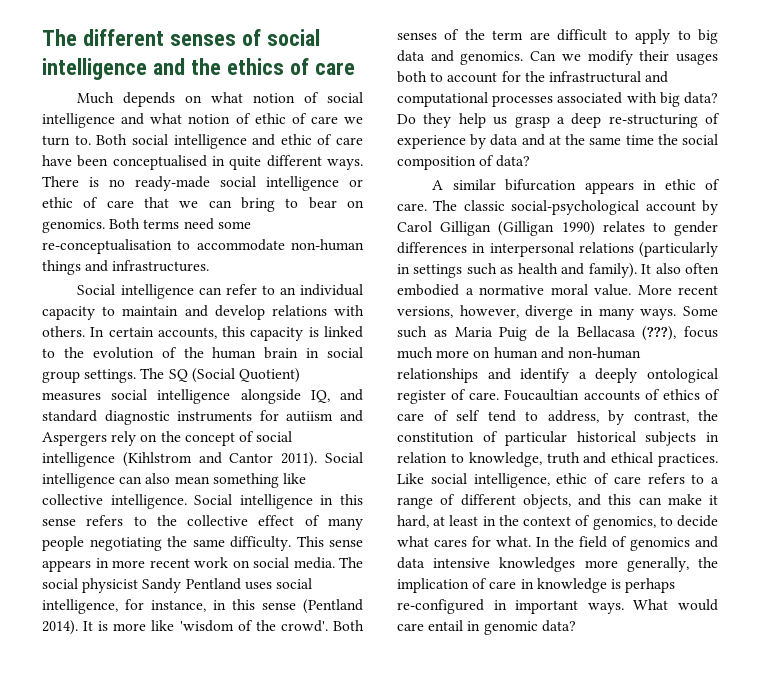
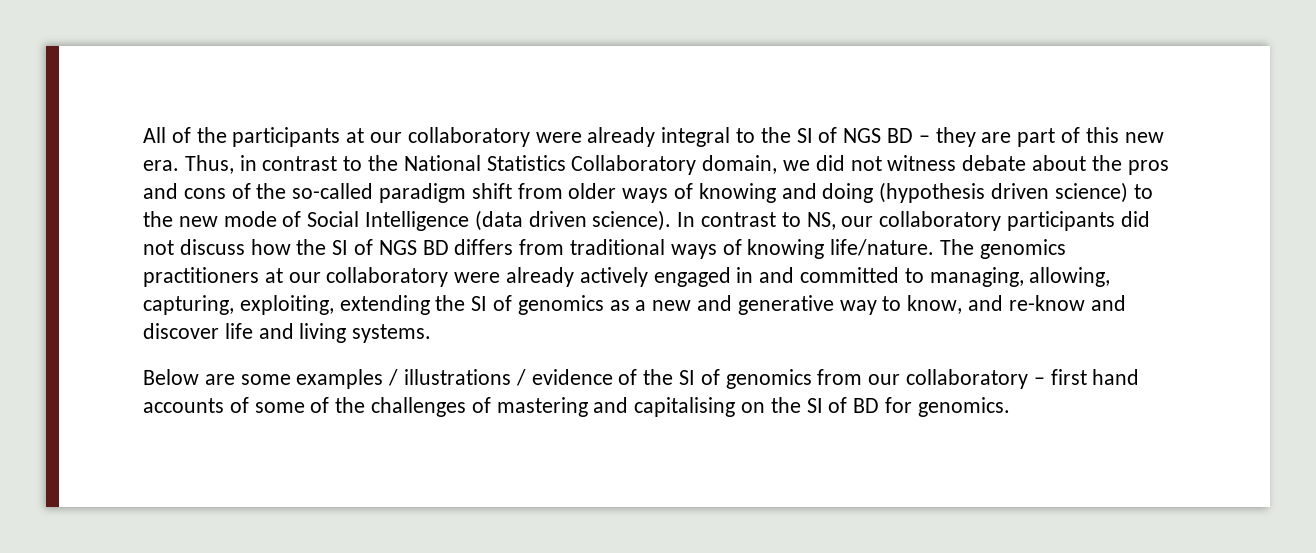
[42,29,320,46] [42,58,355,80] [77,92,363,107] [42,113,363,128] [42,134,363,149] [42,155,363,170] [42,176,363,191] [42,197,364,212] [42,218,251,233] [42,239,364,254] [42,260,210,275] [77,284,363,299] [42,305,364,320] [42,326,363,341] [42,347,363,359] [42,368,300,383] [42,389,363,404] [42,410,363,425] [42,431,293,446] [42,452,364,467] [42,473,306,488] [42,494,363,509] [42,515,363,530] [42,536,363,551] [42,557,363,572] [42,578,312,593] [42,599,363,614] [42,620,364,635] [397,29,718,44] [397,50,718,65] [397,71,669,83] [397,92,718,107] [397,113,720,128] [397,134,718,149] [397,155,531,170] [432,179,720,194] [397,200,718,215] [397,221,718,236] [397,242,718,257] [397,263,719,278] [397,284,718,296] [397,305,718,320] [397,326,718,341] [397,347,641,359] [397,368,718,383] [397,389,720,404] [397,410,718,425] [397,431,719,446] [397,452,718,467] [397,473,719,488] [397,494,718,509] [397,515,718,530] [397,536,718,551] [397,557,718,572] [397,578,676,593] [397,599,718,614] [397,620,576,635] The different senses of social intelligence and the ethics of care // Much depends on what notion of social intelligence and what notion of ethic of care we turn to. Both social intelligence and ethic of care have been conceptualised in quite different ways. There is no ready-made social intelligence or ethic of care that we can bring to bear on genomics. Both terms need some re-conceptualisation to accommodate non-human things and infrastructures. // Social intelligence can refer to an individual capacity to maintain and develop relations with others. In certain accounts, this capacity is linked to the evolution of the human brain in social group settings. The SQ (Social Quotient) measures social intelligence alongside IQ, and standard diagnostic instruments for autiism and Aspergers rely on the concept of social intelligence (Kihlstrom and Cantor 2011). Social intelligence can also mean something like collective intelligence. Social intelligence in this sense refers to the collective effect of many people negotiating the same difficulty. This sense appears in more recent work on social media. The social physicist Sandy Pentland uses social intelligence, for instance, in this sense (Pentland 2014). It is more like 'wisdom of the crowd'. Both senses of the term are difficult to apply to big data and genomics. Can we modify their usages both to account for the infrastructural and computational processes associated with big data? Do they help us grasp a deep re-structuring of experience by data and at the same time the social composition of data? // A similar bifurcation appears in ethic of care. The classic social-psychological account by Carol Gilligan (Gilligan 1990) relates to gender differences in interpersonal relations (particularly in settings such as health and family). It also often embodied a normative moral value. More recent versions, however, diverge in many ways. Some such as Maria Puig de la Bellacasa (???), focus much more on human and non-human relationships and identify a deeply ontological register of care. Foucaultian accounts of ethics of care of self tend to address, by contrast, the constitution of particular historical subjects in relation to knowledge, truth and ethical practices. Like social intelligence, ethic of care refers to a range of different objects, and this can make it hard, at least in the context of genomics, to decide what cares for what. In the field of genomics and data intensive knowledges more generally, the implication of care in knowledge is perhaps re-configured in important ways. What would care entail in genomic data? -> [143,127,1164,147] [143,155,1169,175] [143,182,1153,203] [143,210,1150,231] [143,239,1066,259] [143,267,1111,287] [143,295,1126,315] [143,323,432,343] [143,369,1140,389] [143,397,1010,417] All of the participants at our collaboratory were already integral to the SI of NGS BD – they are part of this new era. Thus, in contrast to the National Statistics Collaboratory domain, we did not witness debate about the pros and cons of the so-called paradigm shift from older ways of knowing and doing (hypothesis driven science) to the new mode of Social Intelligence (data driven science). In contrast to NS, our collaboratory participants did not discuss how the SI of NGS BD differs from traditional ways of knowing life/nature. The genomics practitioners at our collaboratory were already actively engaged in and committed to managing, allowing, capturing, exploiting, extending the SI of genomics as a new and generative way to know, and re-know and discover life and living systems. // Below are some examples / illustrations / evidence of the SI of genomics from our collaboratory – first hand accounts of some of the challenges of mastering and capitalising on the SI of BD for genomics.

